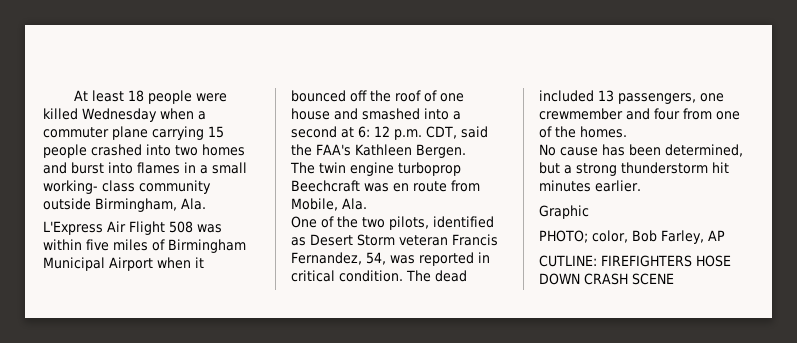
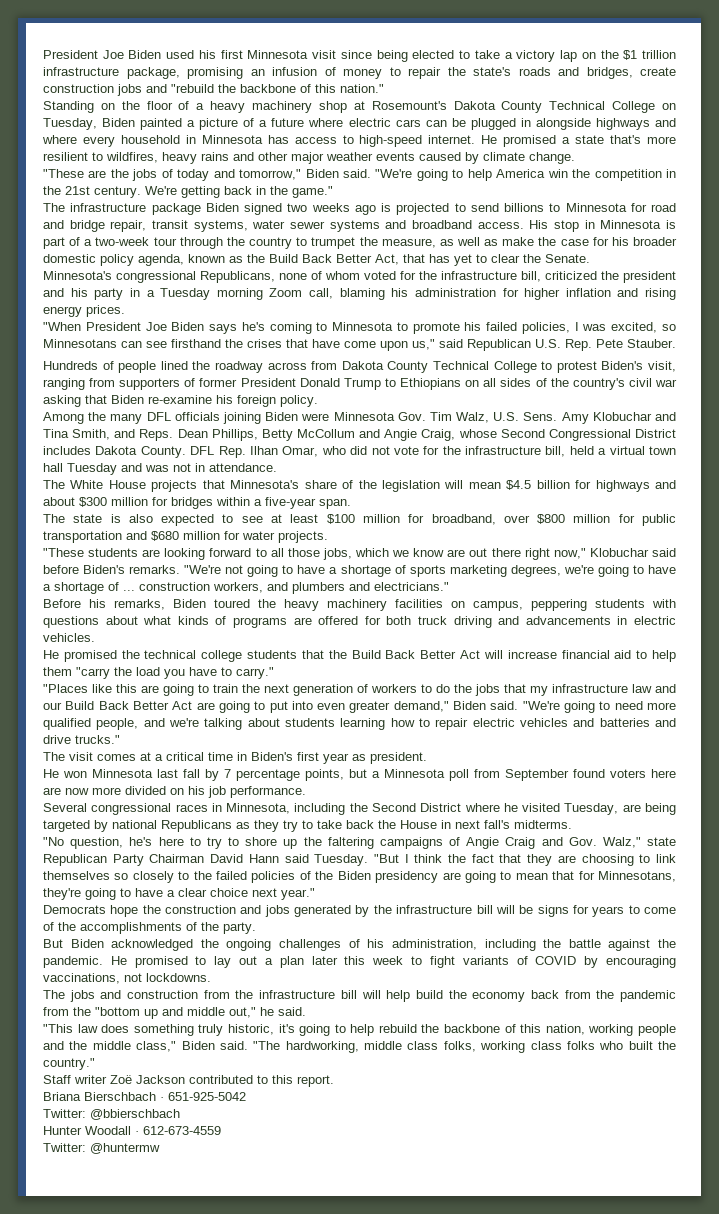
[74,90,228,104] [43,108,206,122] [43,126,224,140] [43,144,245,158] [43,162,247,174] [43,180,211,194] [43,198,206,212] [43,221,222,235] [43,239,246,253] [43,257,204,271] [291,90,464,102] [291,108,461,120] [291,126,488,140] [291,144,466,158] [290,162,461,176] [291,180,480,192] [291,198,367,211] [291,216,494,230] [291,234,498,246] [291,252,490,266] [291,270,467,282] [539,90,724,104] [539,108,740,120] [539,126,627,138] [539,144,743,157] [539,162,729,176] [539,180,641,192] [539,205,589,219] [539,230,725,244] [539,255,731,267] [539,273,674,285] At least 18 people were killed Wednesday when a commuter plane carrying 15 people crashed into two homes and burst into flames in a small working- class community outside Birmingham, Ala. // L'Express Air Flight 508 was within five miles of Birmingham Municipal Airport when it bounced off the roof of one house and smashed into a second at 6: 12 p.m. CDT, said the FAA's Kathleen Bergen. // The twin engine turboprop Beechcraft was en route from Mobile, Ala. // One of the two pilots, identified as Desert Storm veteran Francis Fernandez, 54, was reported in critical condition. The dead included 13 passengers, one crewmember and four from one of the homes. // No cause has been determined, but a strong thunderstorm hit minutes earlier. // Graphic // PHOTO; color, Bob Farley, AP // CUTLINE: FIREFIGHTERS HOSE DOWN CRASH SCENE -> [43,50,676,62] [43,67,676,79] [43,84,384,96] [43,101,677,113] [43,118,676,130] [42,135,676,147] [43,152,575,164] [43,169,677,181] [43,186,333,198] [43,203,676,215] [43,220,676,232] [43,237,677,249] [43,254,590,266] [43,271,676,283] [43,288,676,300] [43,305,125,317] [43,322,676,334] [43,339,676,351] [43,361,677,373] [43,378,678,390] [43,395,318,407] [43,412,676,424] [43,429,677,441] [43,446,677,458] [43,463,277,475] [43,480,676,492] [43,497,351,509] [43,514,676,526] [43,531,328,543] [43,548,676,560] [43,565,676,577] [43,582,449,594] [43,599,676,611] [43,616,677,628] [43,633,95,642] [43,650,677,662] [43,667,274,679] [43,684,676,696] [43,701,676,713] [43,718,676,730] [43,735,120,744] [43,752,427,764] [43,769,676,781] [43,786,306,798] [43,803,677,815] [43,820,572,832] [43,837,676,849] [43,854,676,866] [43,871,677,883] [43,888,315,900] [43,905,677,917] [43,922,256,934] [43,939,677,951] [43,956,676,968] [43,973,211,984] [43,990,676,1002] [43,1007,306,1019] [43,1024,676,1036] [43,1041,676,1053] [43,1058,95,1070] [43,1075,334,1087] [43,1092,246,1101] [43,1109,180,1120] [43,1126,221,1135] [43,1143,160,1154] President Joe Biden used his first Minnesota visit since being elected to take a victory lap on the $1 trillion infrastructure package, promising an infusion of money to repair the state's roads and bridges, create construction jobs and "rebuild the backbone of this nation." // Standing on the floor of a heavy machinery shop at Rosemount's Dakota County Technical College on Tuesday, Biden painted a picture of a future where electric cars can be plugged in alongside highways and where every household in Minnesota has access to high-speed internet. He promised a state that's more resilient to wildfires, heavy rains and other major weather events caused by climate change. // "These are the jobs of today and tomorrow," Biden said. "We're going to help America win the competition in the 21st century. We're getting back in the game." // The infrastructure package Biden signed two weeks ago is projected to send billions to Minnesota for road and bridge repair, transit systems, water sewer systems and broadband access. His stop in Minnesota is part of a two-week tour through the country to trumpet the measure, as well as make the case for his broader domestic policy agenda, known as the Build Back Better Act, that has yet to clear the Senate. // Minnesota's congressional Republicans, none of whom voted for the infrastructure bill, criticized the president and his party in a Tuesday morning Zoom call, blaming his administration for higher inflation and rising energy prices. // "When President Joe Biden says he's coming to Minnesota to promote his failed policies, I was excited, so Minnesotans can see firsthand the crises that have come upon us," said Republican U.S. Rep. Pete Stauber. // Hundreds of people lined the roadway across from Dakota County Technical College to protest Biden's visit, ranging from supporters of former President Donald Trump to Ethiopians on all sides of the country's civil war asking that Biden re-examine his foreign policy. // Among the many DFL officials joining Biden were Minnesota Gov. Tim Walz, U.S. Sens. Amy Klobuchar and Tina Smith, and Reps. Dean Phillips, Betty McCollum and Angie Craig, whose Second Congressional District includes Dakota County. DFL Rep. Ilhan Omar, who did not vote for the infrastructure bill, held a virtual town hall Tuesday and was not in attendance. // The White House projects that Minnesota's share of the legislation will mean $4.5 billion for highways and about $300 million for bridges within a five-year span. // The state is also expected to see at least $100 million for broadband, over $800 million for public transportation and $680 million for water projects. // "These students are looking forward to all those jobs, which we know are out there right now," Klobuchar said before Biden's remarks. "We're not going to have a shortage of sports marketing degrees, we're going to have a shortage of ... construction workers, and plumbers and electricians." // Before his remarks, Biden toured the heavy machinery facilities on campus, peppering students with questions about what kinds of programs are offered for both truck driving and advancements in electric vehicles. // He promised the technical college students that the Build Back Better Act will increase financial aid to help them "carry the load you have to carry." // "Places like this are going to train the next generation of workers to do the jobs that my infrastructure law and our Build Back Better Act are going to put into even greater demand," Biden said. "We're going to need more qualified people, and we're talking about students learning how to repair electric vehicles and batteries and drive trucks." // The visit comes at a critical time in Biden's first year as president. // He won Minnesota last fall by 7 percentage points, but a Minnesota poll from September found voters here are now more divided on his job performance. // Several congressional races in Minnesota, including the Second District where he visited Tuesday, are being targeted by national Republicans as they try to take back the House in next fall's midterms. // "No question, he's here to try to shore up the faltering campaigns of Angie Craig and Gov. Walz," state Republican Party Chairman David Hann said Tuesday. "But I think the fact that they are choosing to link themselves so closely to the failed policies of the Biden presidency are going to mean that for Minnesotans, they're going to have a clear choice next year." // Democrats hope the construction and jobs generated by the infrastructure bill will be signs for years to come of the accomplishments of the party. // But Biden acknowledged the ongoing challenges of his administration, including the battle against the pandemic. He promised to lay out a plan later this week to fight variants of COVID by encouraging vaccinations, not lockdowns. // The jobs and construction from the infrastructure bill will help build the economy back from the pandemic from the "bottom up and middle out," he said. // "This law does something truly historic, it's going to help rebuild the backbone of this nation, working people and the middle class," Biden said. "The hardworking, middle class folks, working class folks who built the country." // Staff writer Zoë Jackson contributed to this report. // Briana Bierschbach · 651-925-5042 // Twitter: @bbierschbach // Hunter Woodall · 612-673-4559 // Twitter: @huntermw

